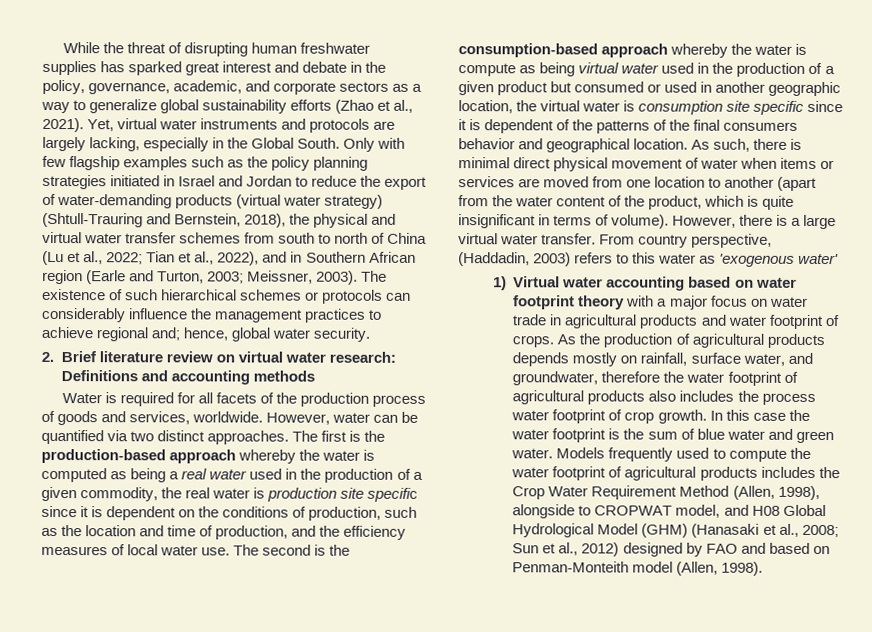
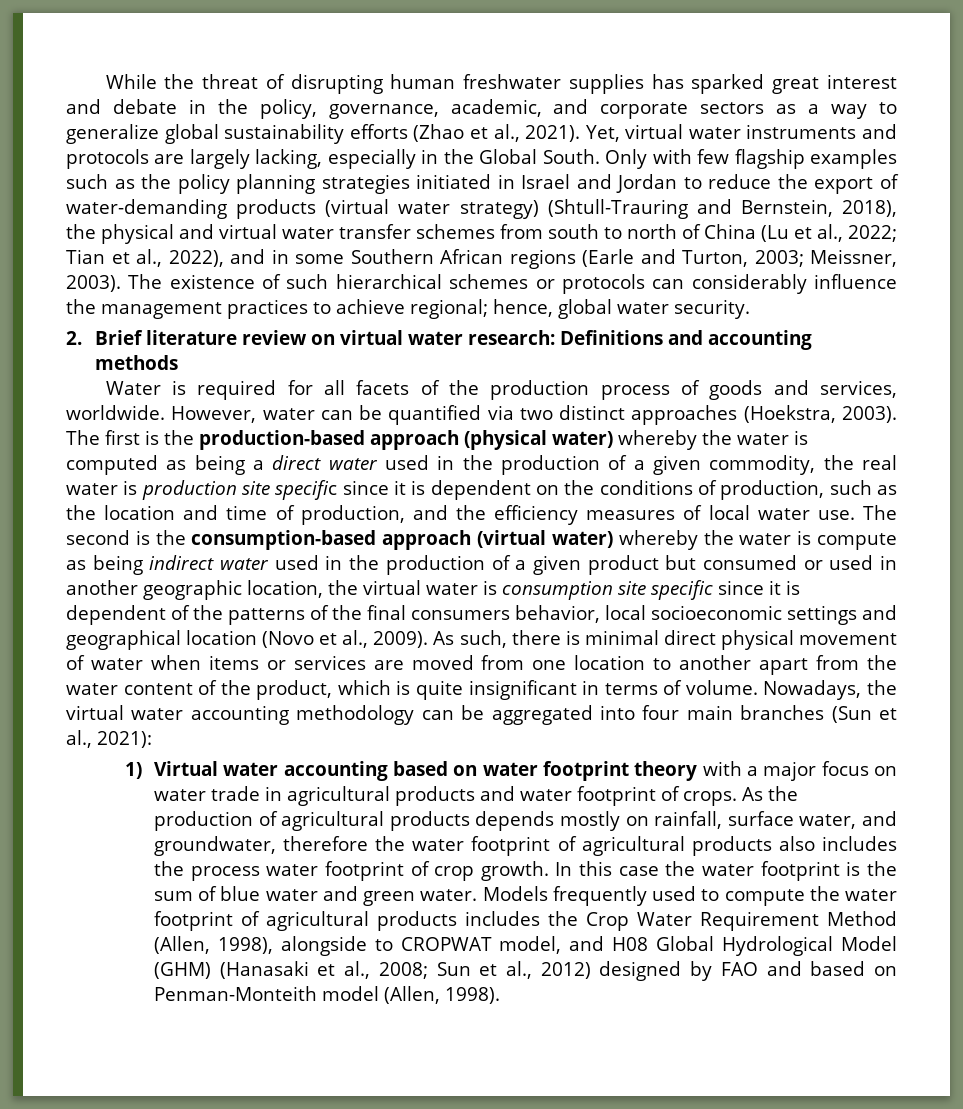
(303, 257) none -> [295,254,345,264] some
[42,269,83,285] region -> [509,249,576,269] regions
[96,327,181,342] regional and; -> [410,299,488,319] regional;
[207,430,290,445] approaches. -> [631,405,897,425] approaches (Hoekstra, 2003).
(237, 456) none -> [464,430,613,450] (physical water)
[181,468,208,480] real -> [272,455,322,470] direct
(669, 50) none -> [477,530,613,548] (virtual water)
[578,62,620,74] virtual -> [149,555,215,570] indirect
[458,138,689,153] behavior and geographical location. -> [515,605,897,625] [66,630,429,650] behavior, local socioeconomic settings and geographical location (Novo et al., 2009).
[777,176,818,191] (apart -> [759,658,809,675] apart
[611,214,837,230] [458,233,773,248] [458,252,840,267] volume). However, there is a large virtual water transfer. From country perspective, (Haddadin, 2003) refers to this water as 'exogenous water' -> [685,680,897,700] [66,705,897,725] [66,730,152,748] volume. Nowadays, the virtual water accounting methodology can be aggregated into four main branches (Sun et al., 2021):

